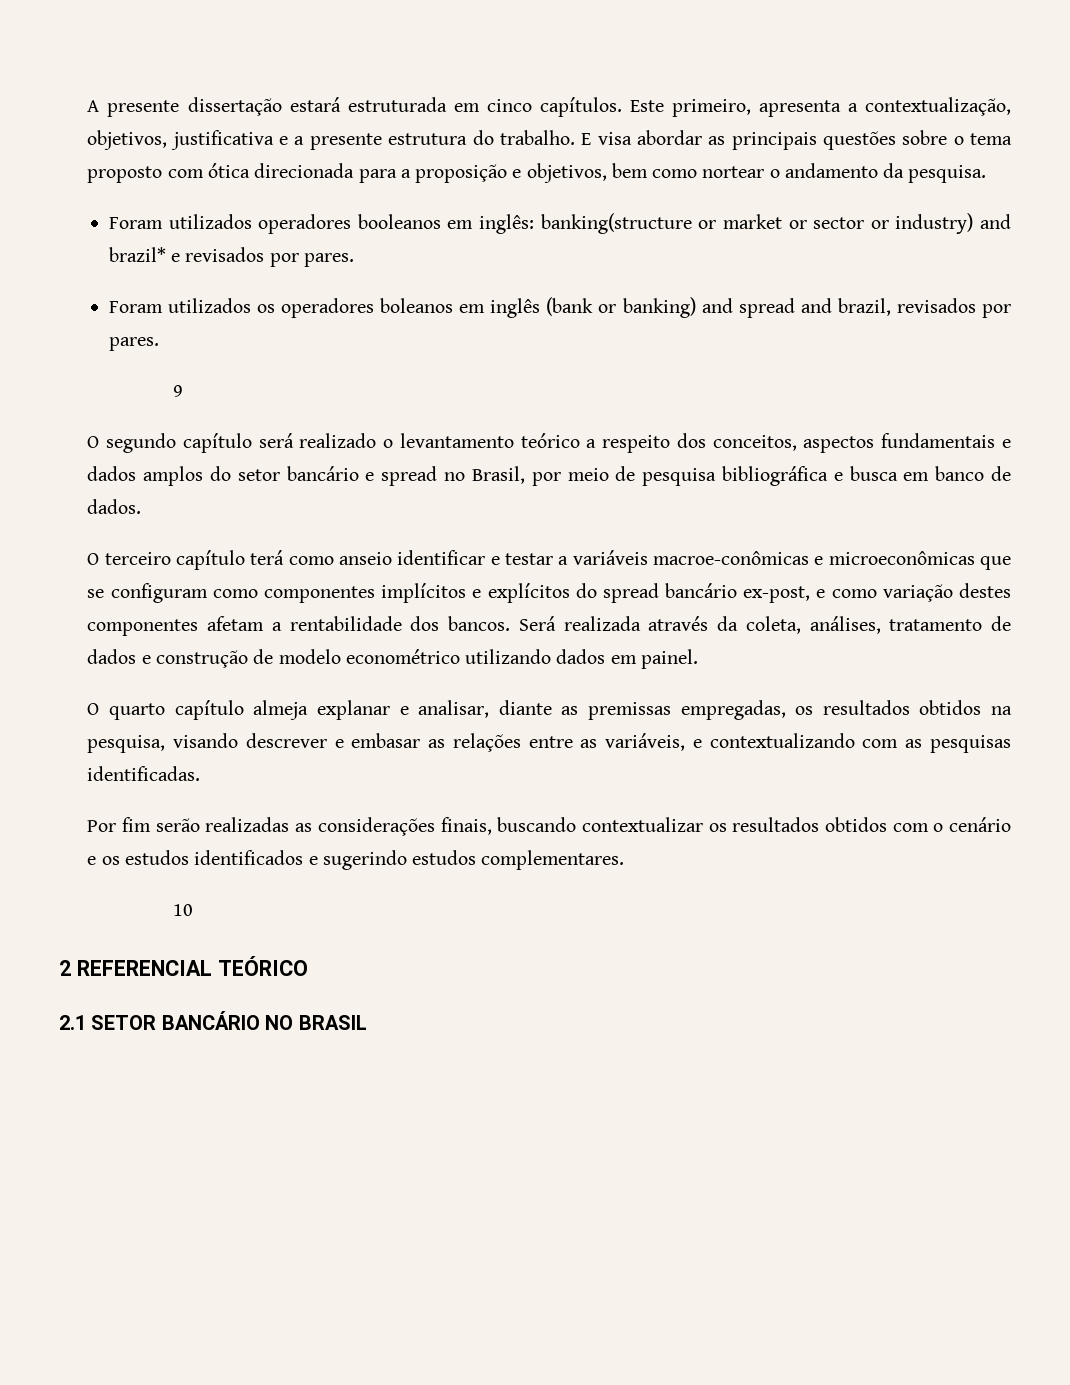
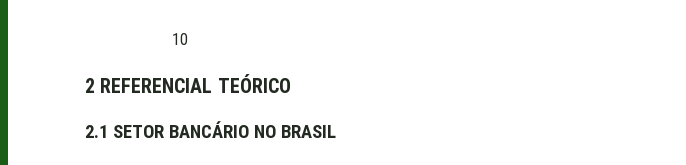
[87,97,1011,117] [87,130,1013,150] [87,163,987,183] [108,213,1011,234] [108,247,354,267] [108,297,1011,318] [108,337,159,351] [172,385,183,397] [87,433,1011,453] [87,466,1011,486] [87,499,142,514] [87,550,1011,570] [87,583,1012,603] [87,616,1011,636] [87,649,698,669] [87,700,1013,720] [87,733,1011,753] [87,766,201,781] [87,817,1012,836] [87,850,625,870] A presente dissertação estará estruturada em cinco capítulos. Este primeiro, apresenta a contextualização, objetivos, justificativa e a presente estrutura do trabalho. E visa abordar as principais questões sobre o tema proposto com ótica direcionada para a proposição e objetivos, bem como nortear o andamento da pesquisa. // Foram utilizados operadores booleanos em inglês: banking(structure or market or sector or industry) and brazil* e revisados por pares. // Foram utilizados os operadores boleanos em inglês (bank or banking) and spread and brazil, revisados por pares. // 9 // O segundo capítulo será realizado o levantamento teórico a respeito dos conceitos, aspectos fundamentais e dados amplos do setor bancário e spread no Brasil, por meio de pesquisa bibliográfica e busca em banco de dados. // O terceiro capítulo terá como anseio identificar e testar a variáveis macroe-conômicas e microeconômicas que se configuram como componentes implícitos e explícitos do spread bancário ex-post, e como variação destes componentes afetam a rentabilidade dos bancos. Será realizada através da coleta, análises, tratamento de dados e construção de modelo econométrico utilizando dados em painel. // O quarto capítulo almeja explanar e analisar, diante as premissas empregadas, os resultados obtidos na pesquisa, visando descrever e embasar as relações entre as variáveis, e contextualizando com as pesquisas identificadas. // Por fim serão realizadas as considerações finais, buscando contextualizar os resultados obtidos com o cenário e os estudos identificados e sugerindo estudos complementares. // -> (171, 39) none

